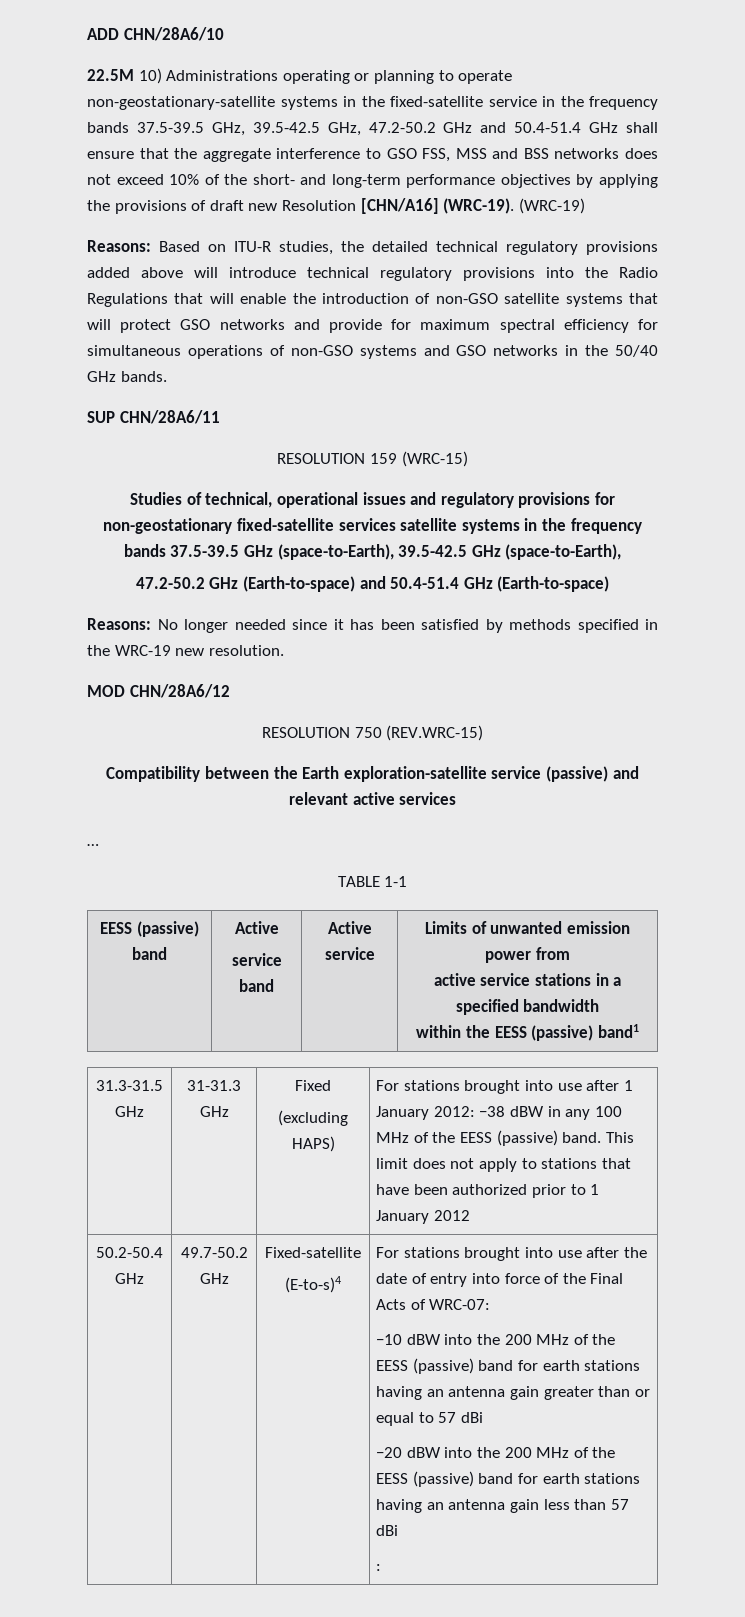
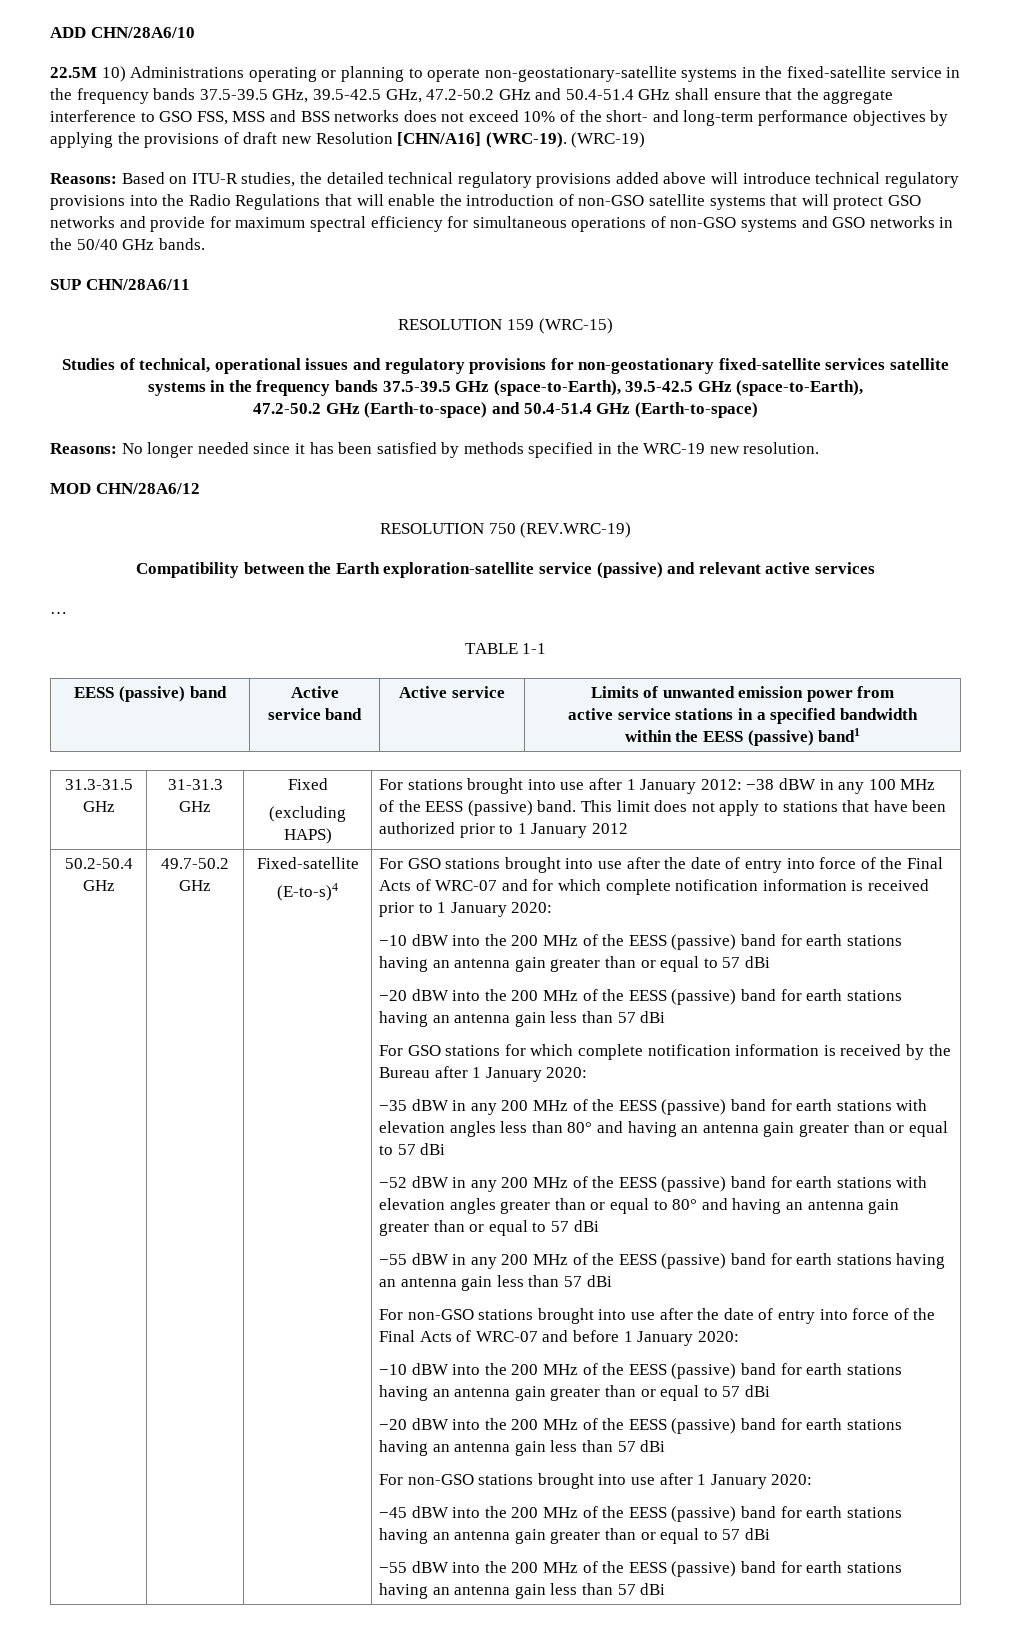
[386,725,484,741] (REV.WRC-15) -> [520,522,632,538] (REV.WRC-19)
(400, 1252) none -> [407,858,441,869] GSO
[429,1299,491,1310] WRC-07: -> [435,879,929,895] [379,902,553,917] WRC-07 and for which complete notification information is received prior to 1 January 2020:
[376,1564,382,1571] : -> [379,1044,951,1060] [379,1066,588,1082] [379,1099,928,1115] [379,1121,948,1137] [379,1143,446,1155] [379,1176,928,1192] [379,1198,900,1214] [379,1220,599,1236] [379,1253,946,1269] [379,1275,612,1291] [379,1308,936,1324] [379,1330,739,1346] [379,1363,902,1379] [379,1385,770,1401] [379,1418,902,1434] [379,1440,666,1456] [379,1473,813,1489] [379,1506,902,1522] [379,1528,770,1544] [379,1561,902,1577] [379,1583,666,1599] For GSO stations for which complete notification information is received by the Bureau after 1 January 2020: // −35 dBW in any 200 MHz of the EESS (passive) band for earth stations with elevation angles less than 80° and having an antenna gain greater than or equal to 57 dBi // −52 dBW in any 200 MHz of the EESS (passive) band for earth stations with elevation angles greater than or equal to 80° and having an antenna gain greater than or equal to 57 dBi // −55 dBW in any 200 MHz of the EESS (passive) band for earth stations having an antenna gain less than 57 dBi // For non-GSO stations brought into use after the date of entry into force of the Final Acts of WRC-07 and before 1 January 2020: // −10 dBW into the 200 MHz of the EESS (passive) band for earth stations having an antenna gain greater than or equal to 57 dBi // −20 dBW into the 200 MHz of the EESS (passive) band for earth stations having an antenna gain less than 57 dBi // For non-GSO stations brought into use after 1 January 2020: // −45 dBW into the 200 MHz of the EESS (passive) band for earth stations having an antenna gain greater than or equal to 57 dBi // −55 dBW into the 200 MHz of the EESS (passive) band for earth stations having an antenna gain less than 57 dBi

